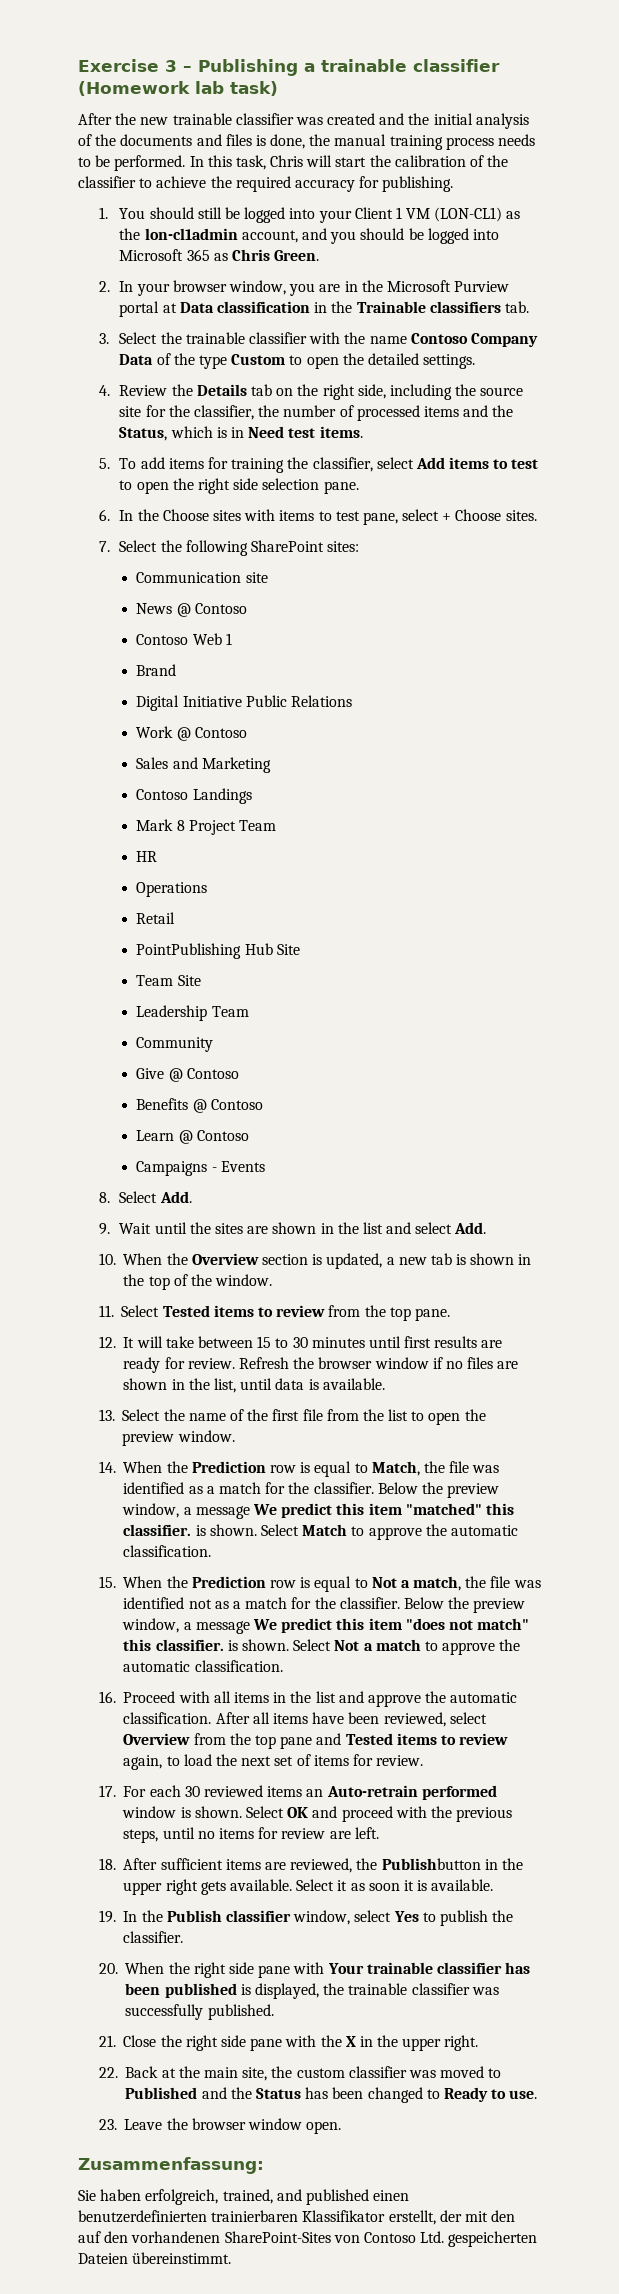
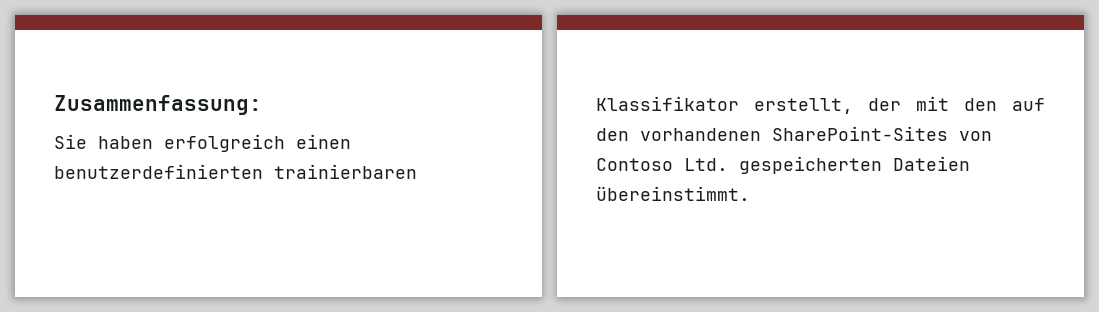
[78,59,500,76] [78,81,278,96] [78,113,529,129] [78,134,536,150] [78,155,509,171] [78,176,454,192] [98,207,521,223] [119,228,499,244] [119,249,320,261] [98,280,510,296] [119,301,529,317] [98,332,538,347] [119,353,476,369] [98,384,524,400] [119,405,514,421] [119,426,363,441] [98,457,539,473] [119,478,359,494] [98,509,537,525] [98,540,360,556] [136,572,268,583] [136,603,247,617] [136,633,232,645] [136,664,177,676] [136,695,352,711] [136,726,247,741] [136,757,271,773] [136,788,252,804] [136,819,276,835] [136,851,158,862] [136,882,208,897] [136,912,176,924] [136,943,300,959] [136,975,201,986] [136,1005,249,1021] [136,1037,214,1052] [136,1068,239,1082] [136,1098,263,1113] [136,1130,249,1144] [136,1161,265,1176] [98,1191,192,1203] [98,1222,487,1235] [98,1253,532,1269] [123,1274,273,1290] [98,1305,450,1321] [98,1336,503,1348] [123,1357,519,1373] [123,1378,385,1393] [98,1409,486,1425] [122,1430,235,1446] [98,1461,500,1477] [123,1482,500,1498] [122,1503,514,1519] [123,1524,518,1540] [123,1545,212,1557] [98,1576,541,1592] [123,1597,526,1613] [122,1618,530,1634] [123,1639,521,1655] [123,1660,283,1672] [98,1691,518,1707] [123,1712,487,1727] [123,1733,509,1749] [123,1754,424,1770] [98,1785,497,1800] [122,1806,513,1822] [123,1827,379,1843] [98,1858,523,1873] [123,1879,494,1895] [98,1910,514,1926] [123,1931,184,1943] [98,1962,531,1978] [125,1983,499,1999] [125,2004,274,2020] [98,2035,479,2051] [98,2066,502,2081] [125,2087,538,2103] [98,2118,342,2134] Exercise 3 – Publishing a trainable classifier (Homework lab task) // After the new trainable classifier was created and the initial analysis of the documents and files is done, the manual training process needs to be performed. In this task, Chris will start the calibration of the classifier to achieve the required accuracy for publishing. // 1. You should still be logged into your Client 1 VM (LON-CL1) as the lon-cl1admin account, and you should be logged into Microsoft 365 as Chris Green. // 2. In your browser window, you are in the Microsoft Purview portal at Data classification in the Trainable classifiers tab. // 3. Select the trainable classifier with the name Contoso Company Data of the type Custom to open the detailed settings. // 4. Review the Details tab on the right side, including the source site for the classifier, the number of processed items and the Status, which is in Need test items. // 5. To add items for training the classifier, select Add items to test to open the right side selection pane. // 6. In the Choose sites with items to test pane, select + Choose sites. // 7. Select the following SharePoint sites: // Communication site // News @ Contoso // Contoso Web 1 // Brand // Digital Initiative Public Relations // Work @ Contoso // Sales and Marketing // Contoso Landings // Mark 8 Project Team // HR // Operations // Retail // PointPublishing Hub Site // Team Site // Leadership Team // Community // Give @ Contoso // Benefits @ Contoso // Learn @ Contoso // Campaigns - Events // 8. Select Add. // 9. Wait until the sites are shown in the list and select Add. // 10. When the Overview section is updated, a new tab is shown in the top of the window. // 11. Select Tested items to review from the top pane. // 12. It will take between 15 to 30 minutes until first results are ready for review. Refresh the browser window if no files are shown in the list, until data is available. // 13. Select the name of the first file from the list to open the preview window. // 14. When the Prediction row is equal to Match, the file was identified as a match for the classifier. Below the preview window, a message We predict this item "matched" this classifier. is shown. Select Match to approve the automatic classification. // 15. When the Prediction row is equal to Not a match, the file was identified not as a match for the classifier. Below the preview window, a message We predict this item "does not match" this classifier. is shown. Select Not a match to approve the automatic classification. // 16. Proceed with all items in the list and approve the automatic classification. After all items have been reviewed, select Overview from the top pane and Tested items to review again, to load the next set of items for review. // 17. For each 30 reviewed items an Auto-retrain performed window is shown. Select OK and proceed with the previous steps, until no items for review are left. // 18. After sufficient items are reviewed, the Publishbutton in the upper right gets available. Select it as soon it is available. // 19. In the Publish classifier window, select Yes to publish the classifier. // 20. When the right side pane with Your trainable classifier has been published is displayed, the trainable classifier was successfully published. // 21. Close the right side pane with the X in the upper right. // 22. Back at the main site, the custom classifier was moved to Published and the Status has been changed to Ready to use. // 23. Leave the browser window open. // -> (54, 105) none
[145,2189,369,2205] erfolgreich, trained, and published -> [164,134,285,152] erfolgreich

